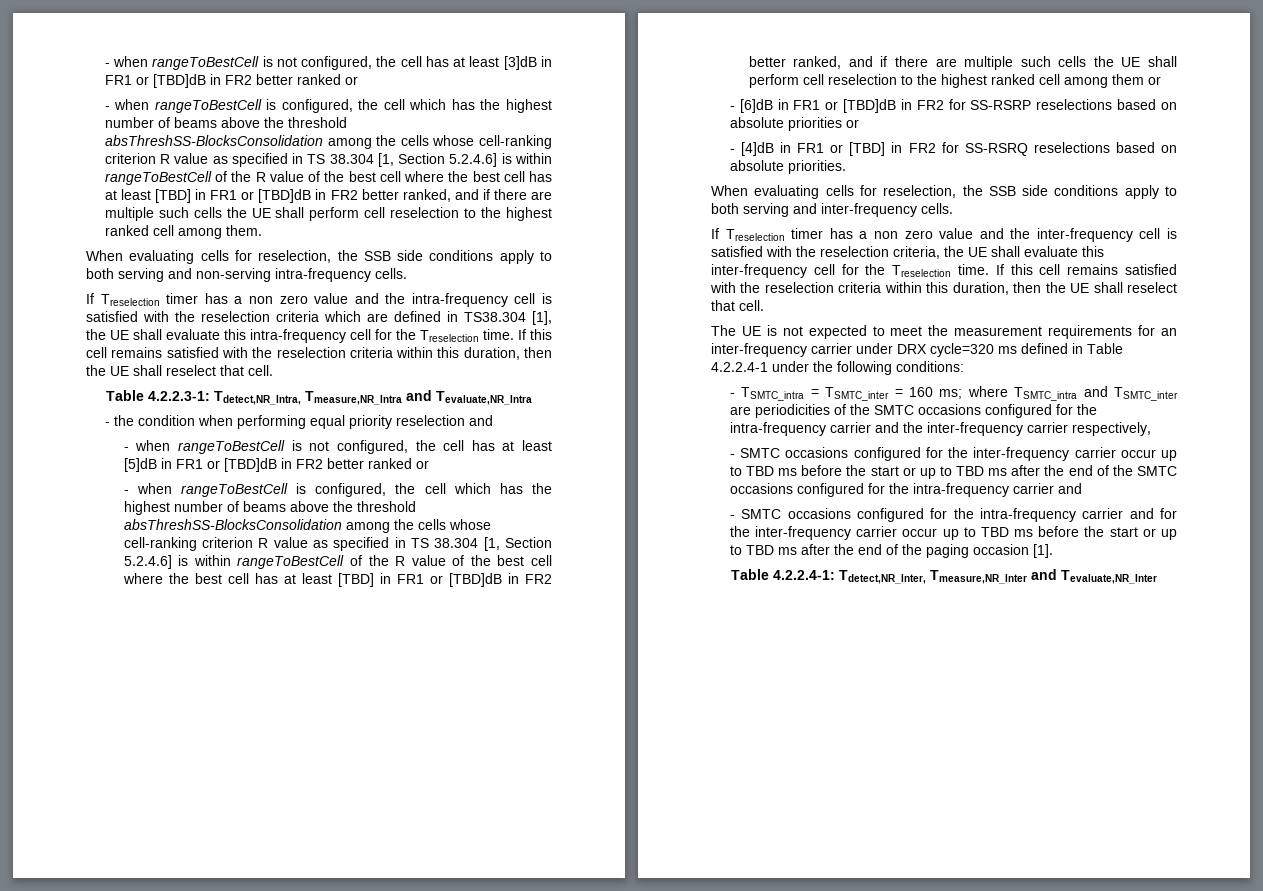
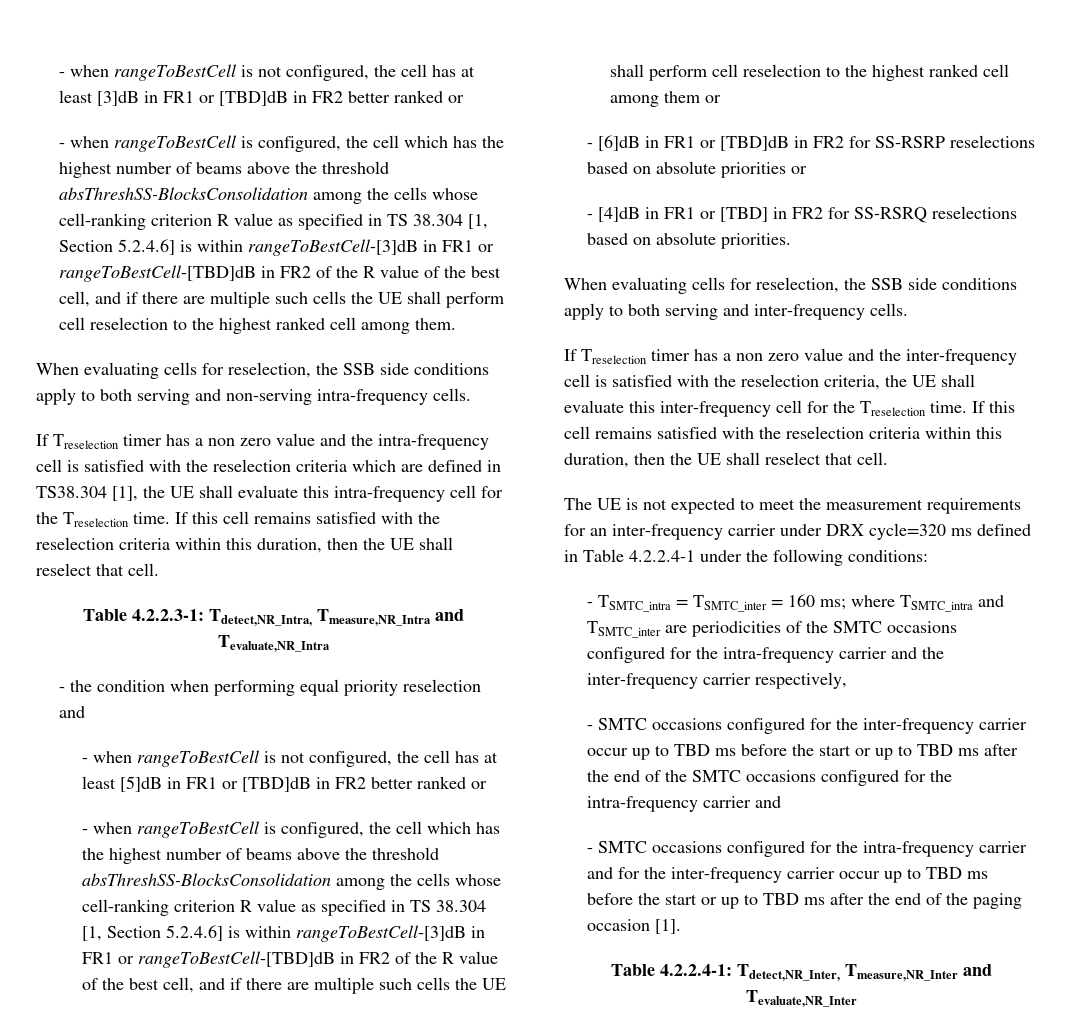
[104,171,552,185] [104,189,451,203] rangeToBestCell of the R value of the best cell where the best cell has at least [TBD] in FR1 or [TBD]dB in FR2 better ranked, -> [247,239,494,256] [58,265,501,282] [58,291,90,307] rangeToBestCell-[3]dB in FR1 or rangeToBestCell-[TBD]dB in FR2 of the R value of the best cell,
[237,555,553,569] [122,573,552,587] [748,56,842,69] rangeToBestCell of the R value of the best cell where the best cell has at least [TBD] in FR1 or [TBD]dB in FR2 better ranked, -> [295,925,485,942] [81,951,498,968] [81,977,194,993] rangeToBestCell-[3]dB in FR1 or rangeToBestCell-[TBD]dB in FR2 of the R value of the best cell,

